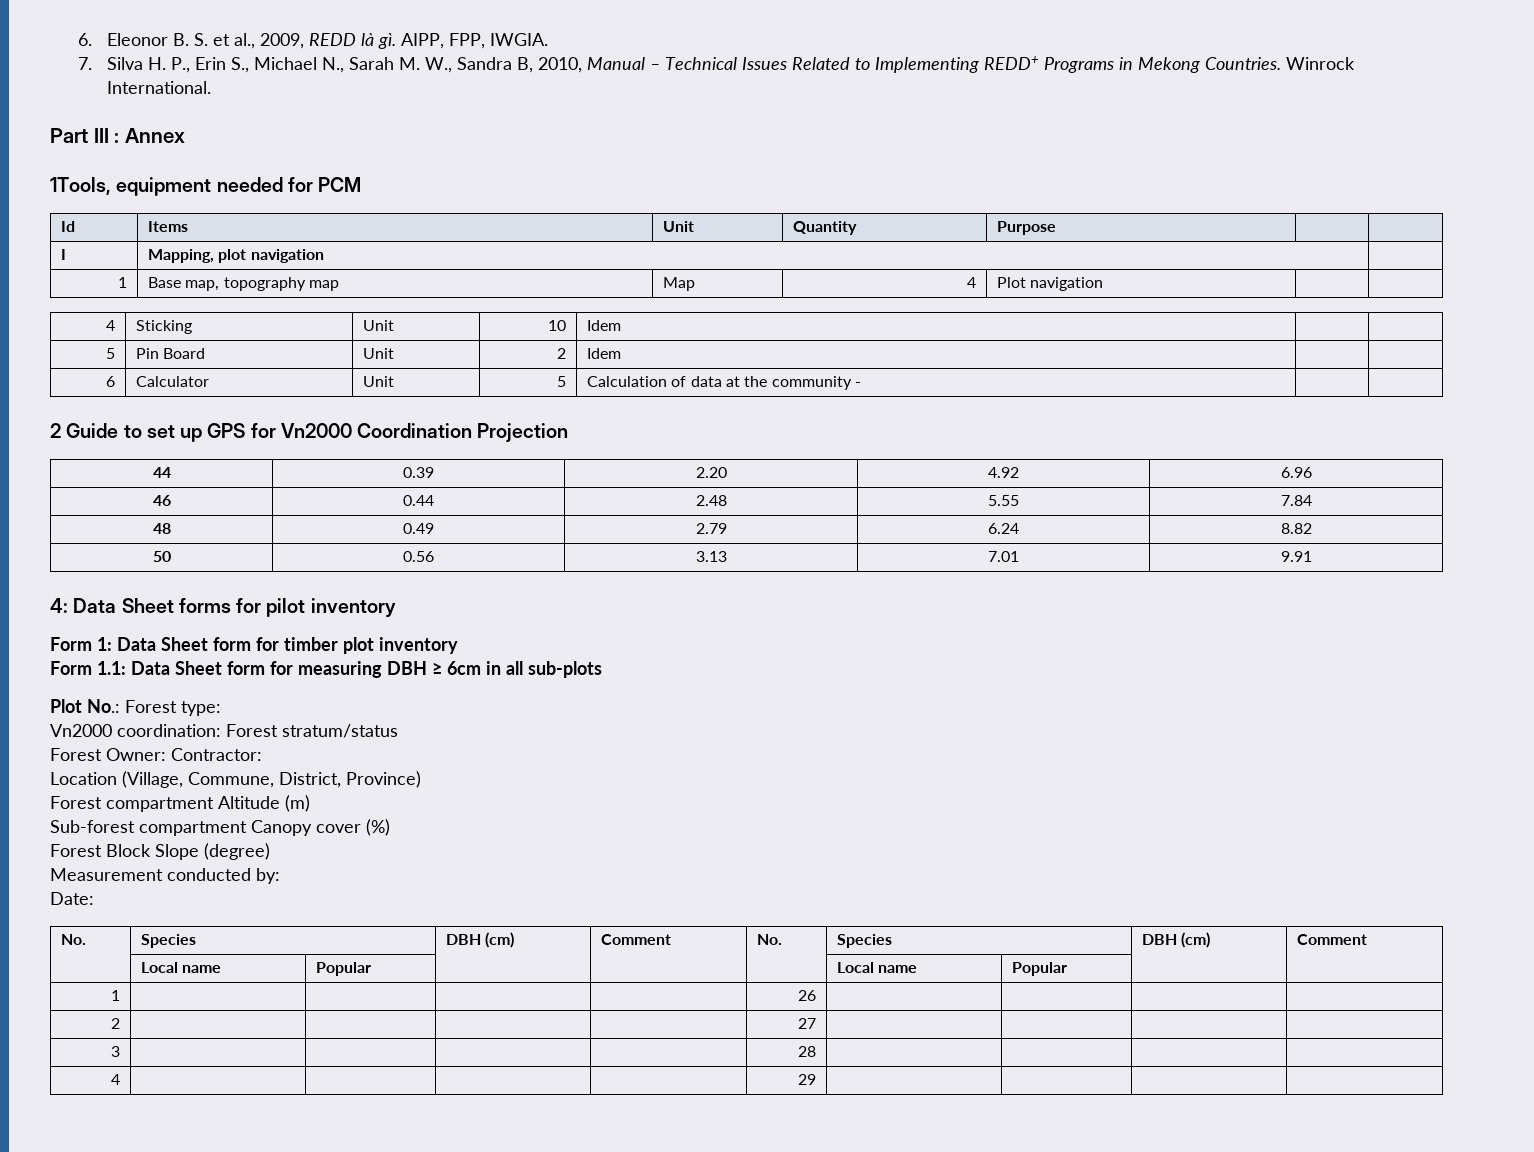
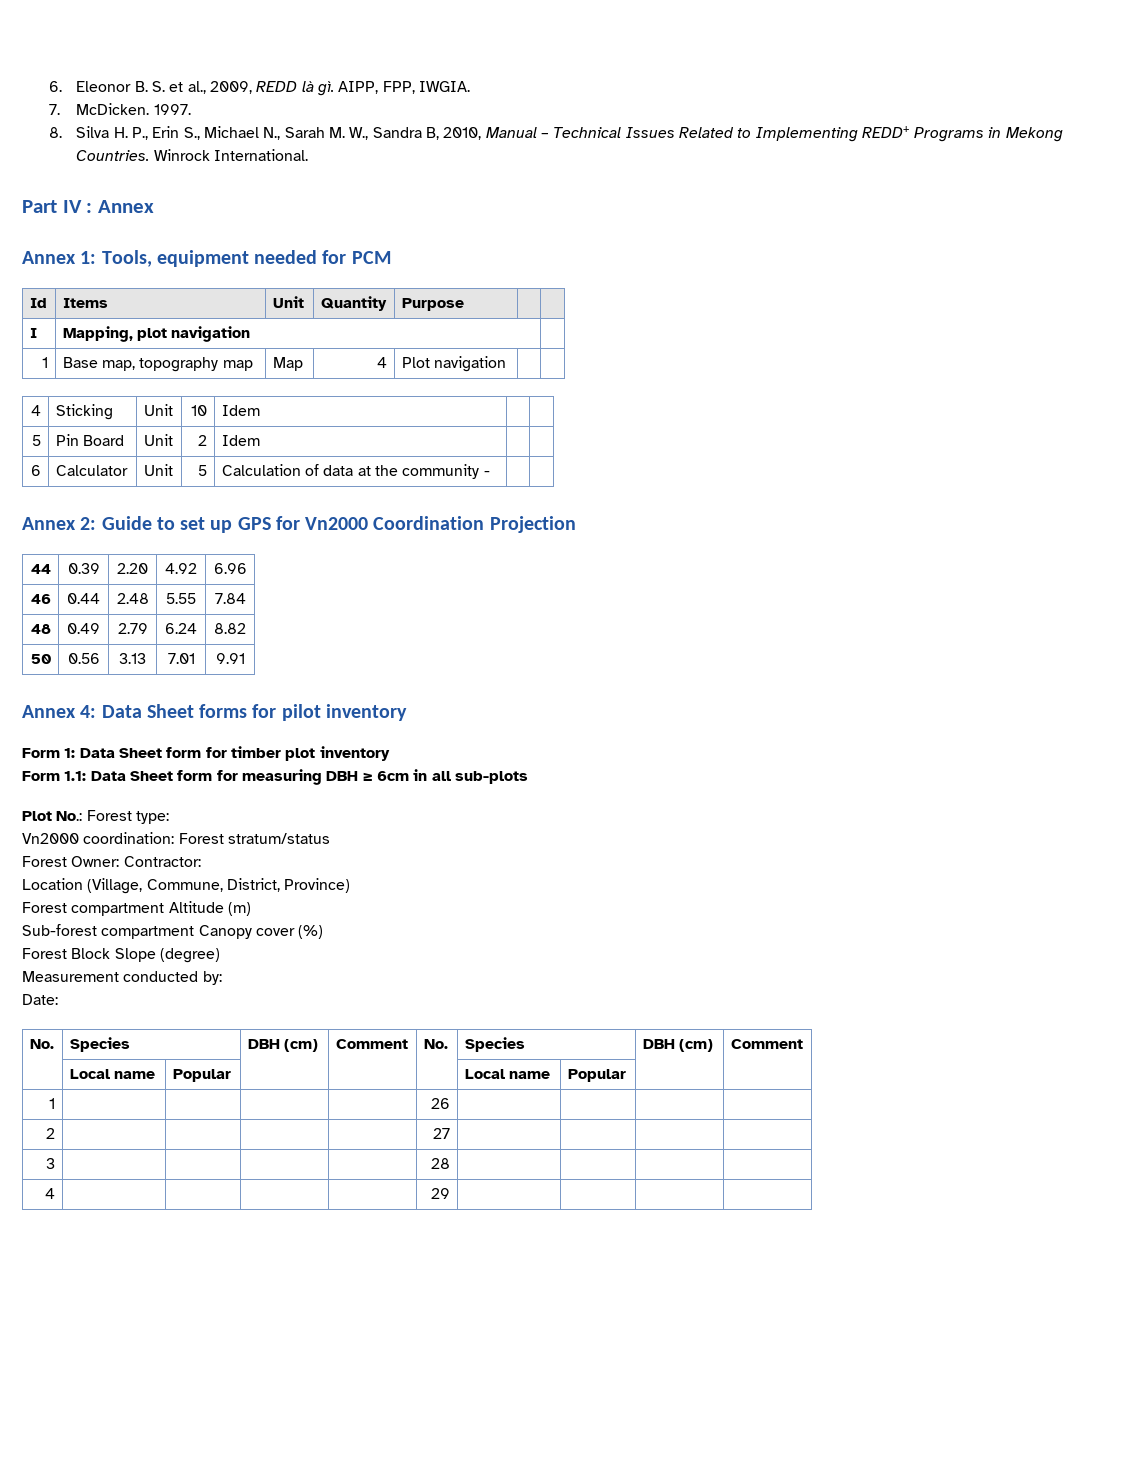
(93, 63) none -> [76,103,191,115] [49,127,63,138] McDicken. 1997. // 8.
[93,128,109,143] III -> [62,200,82,213] IV
[50,177,111,195] 1Tools, -> [22,250,152,267] Annex 1: Tools,
[50,423,61,438] 2 -> [22,517,97,530] Annex 2:
(1312, 556) none -> [22,705,76,718] Annex

